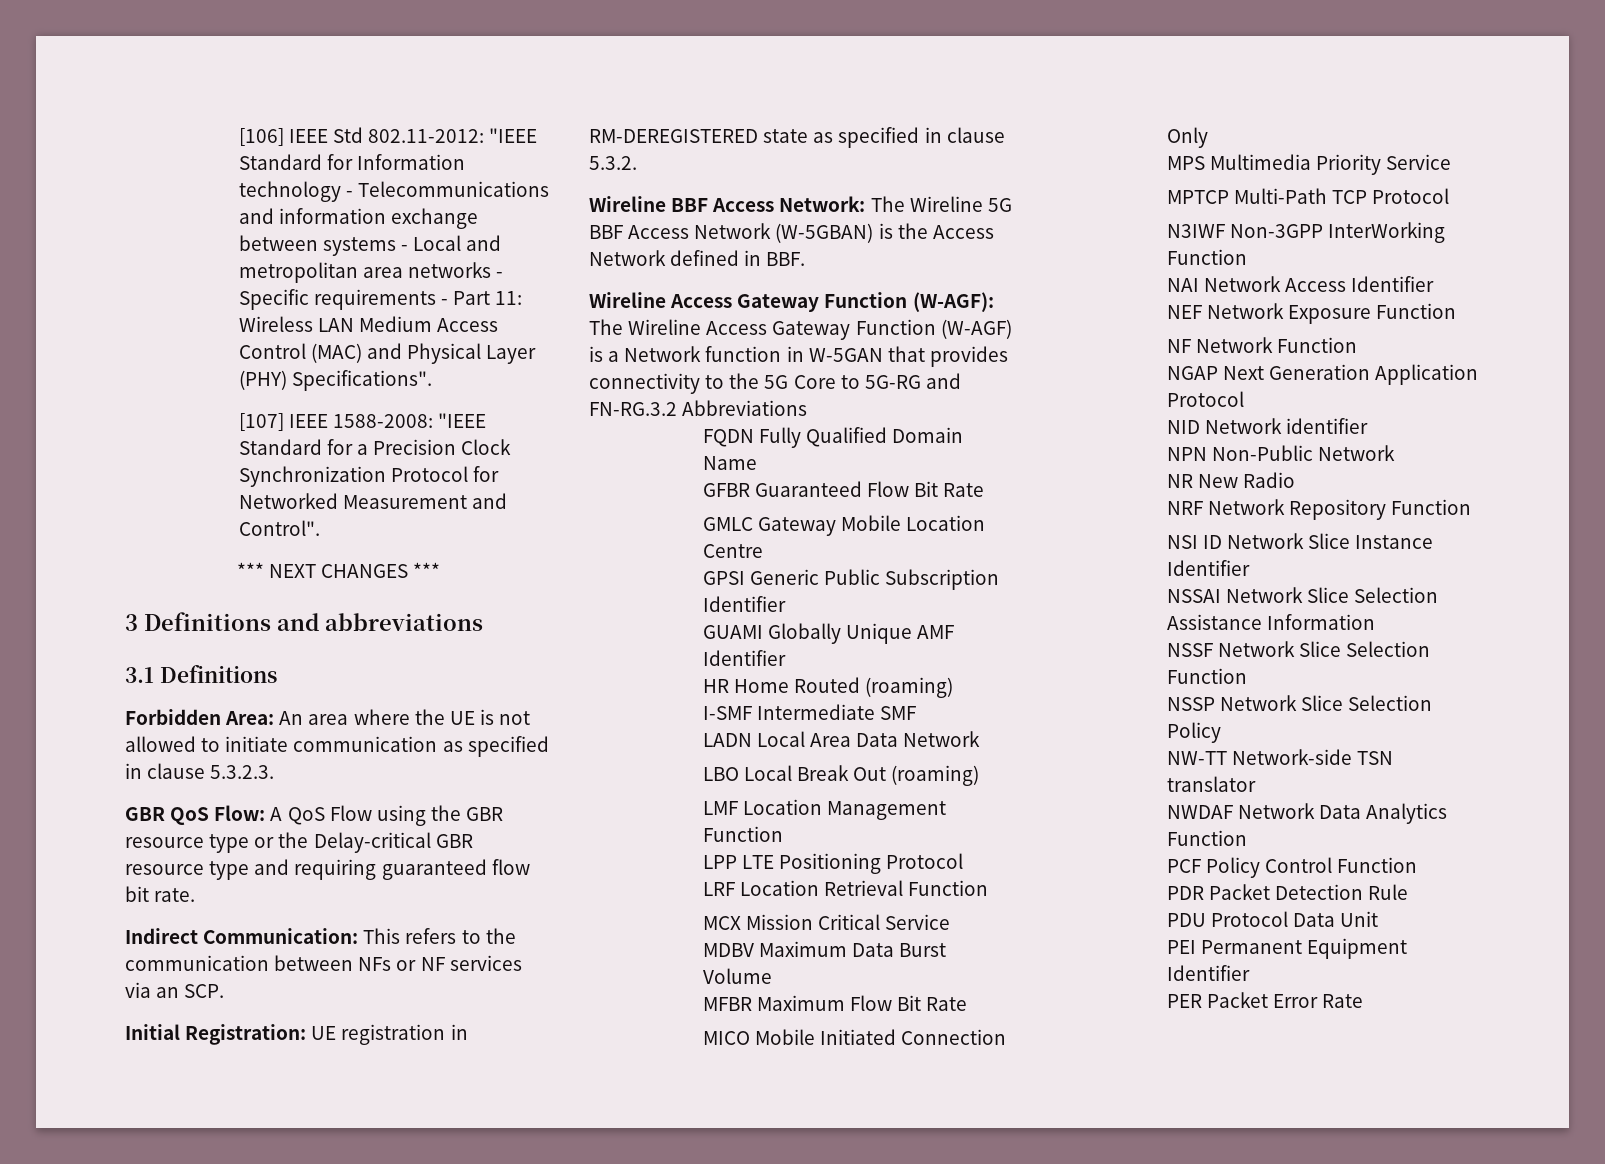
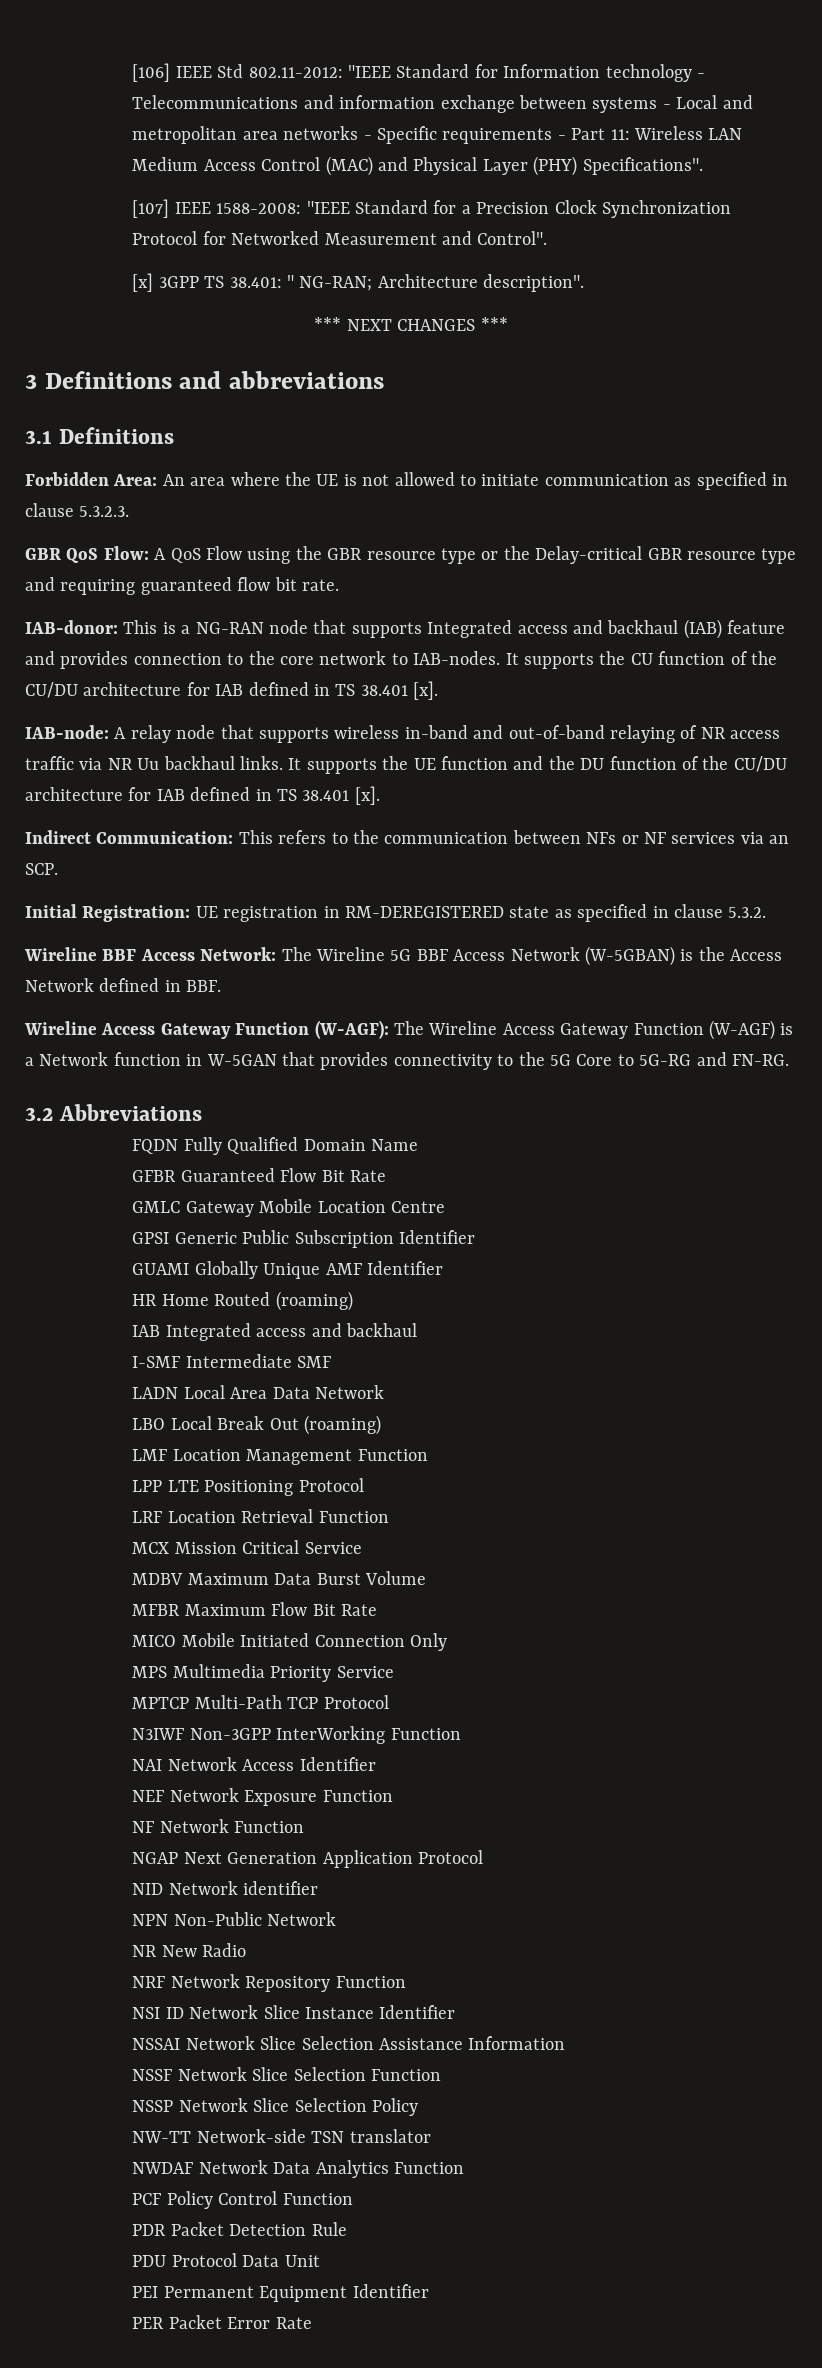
(320, 528) none -> [132,273,585,292] // [x] 3GPP TS 38.401: " NG-RAN; Architecture description".
(196, 895) none -> [25,619,786,639] [25,651,777,669] [25,681,439,700] [25,725,781,743] [25,756,787,774] [25,786,380,805] // IAB-donor: This is a NG-RAN node that supports Integrated access and backhaul (IAB) feature and provides connection to the core network to IAB-nodes. It supports the CU function of the CU/DU architecture for IAB defined in TS 38.401 [x]. // IAB-node: A relay node that supports wireless in-band and out-of-band relaying of NR access traffic via NR Uu backhaul links. It supports the UE function and the DU function of the CU/DU architecture for IAB defined in TS 38.401 [x].
[589,402,677,416] FN-RG.3.2 -> [731,1054,789,1066] [25,1107,53,1121] FN-RG. // 3.2
(953, 687) none -> [132,1323,418,1341] // IAB Integrated access and backhaul

